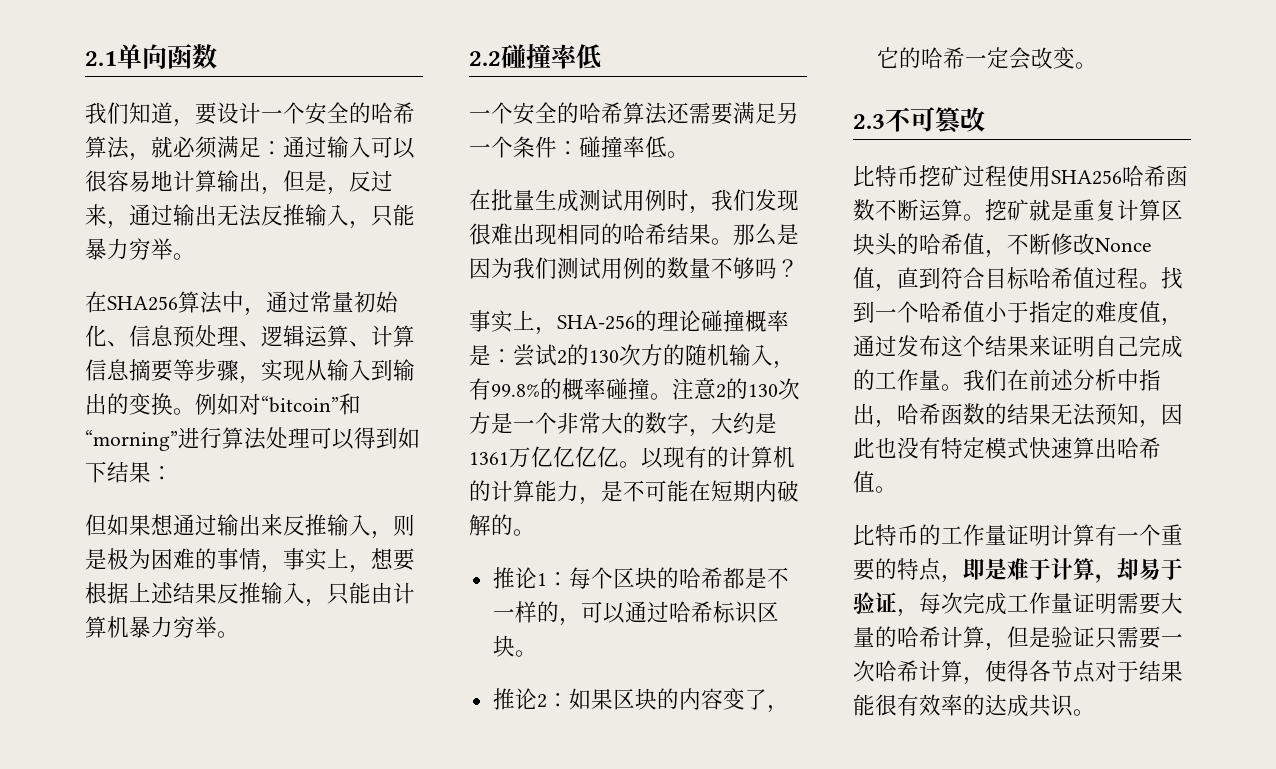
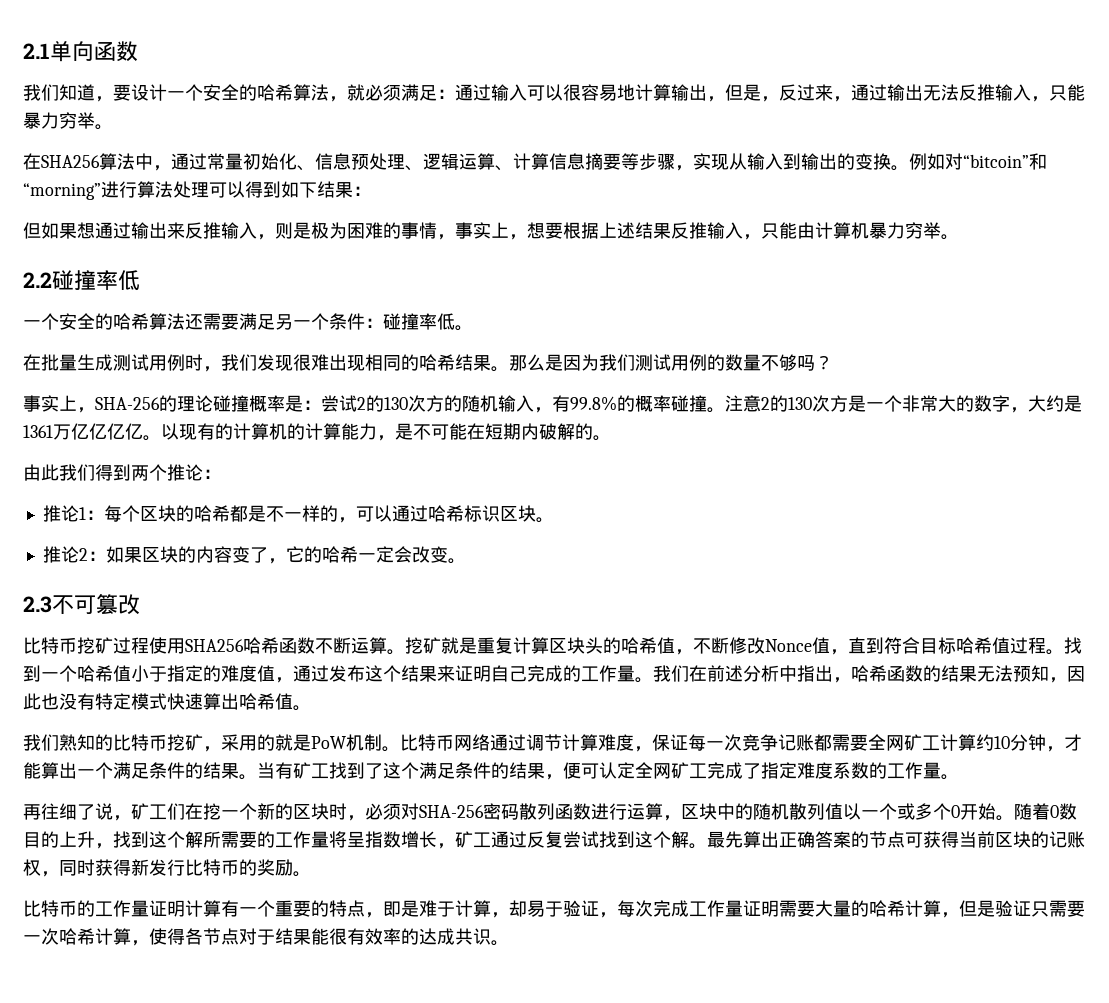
(535, 532) none -> [23,464,221,481] // 由此我们得到两个推论：
(897, 489) none -> [23,734,1082,752] [23,762,959,780] [23,803,1077,821] [23,831,1085,849] [23,859,311,877] // 我们熟知的比特币挖矿，采用的就是PoW机制。比特币网络通过调节计算难度，保证每一次竞争记账都需要全网矿工计算约10分钟，才能算出一个满足条件的结果。当有矿工找到了这个满足条件的结果，便可认定全网矿工完成了指定难度系数的工作量。 // 再往细了说，矿工们在挖一个新的区块时，必须对SHA-256密码散列函数进行运算，区块中的随机散列值以一个或多个0开始。随着0数目的上升，找到这个解所需要的工作量将呈指数增长，矿工通过反复尝试找到这个解。最先算出正确答案的节点可获得当前区块的记账权，同时获得新发行比特币的奖励。

